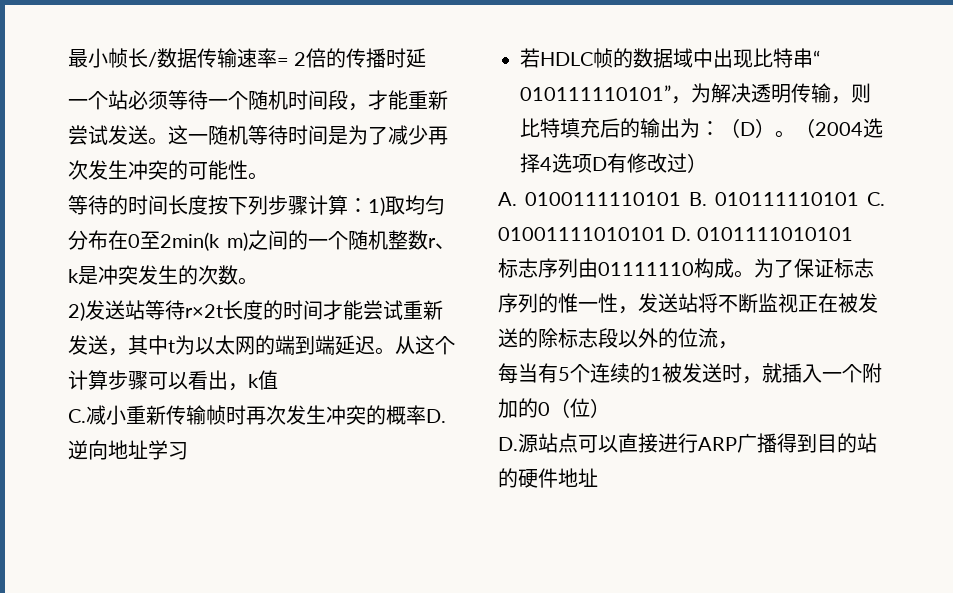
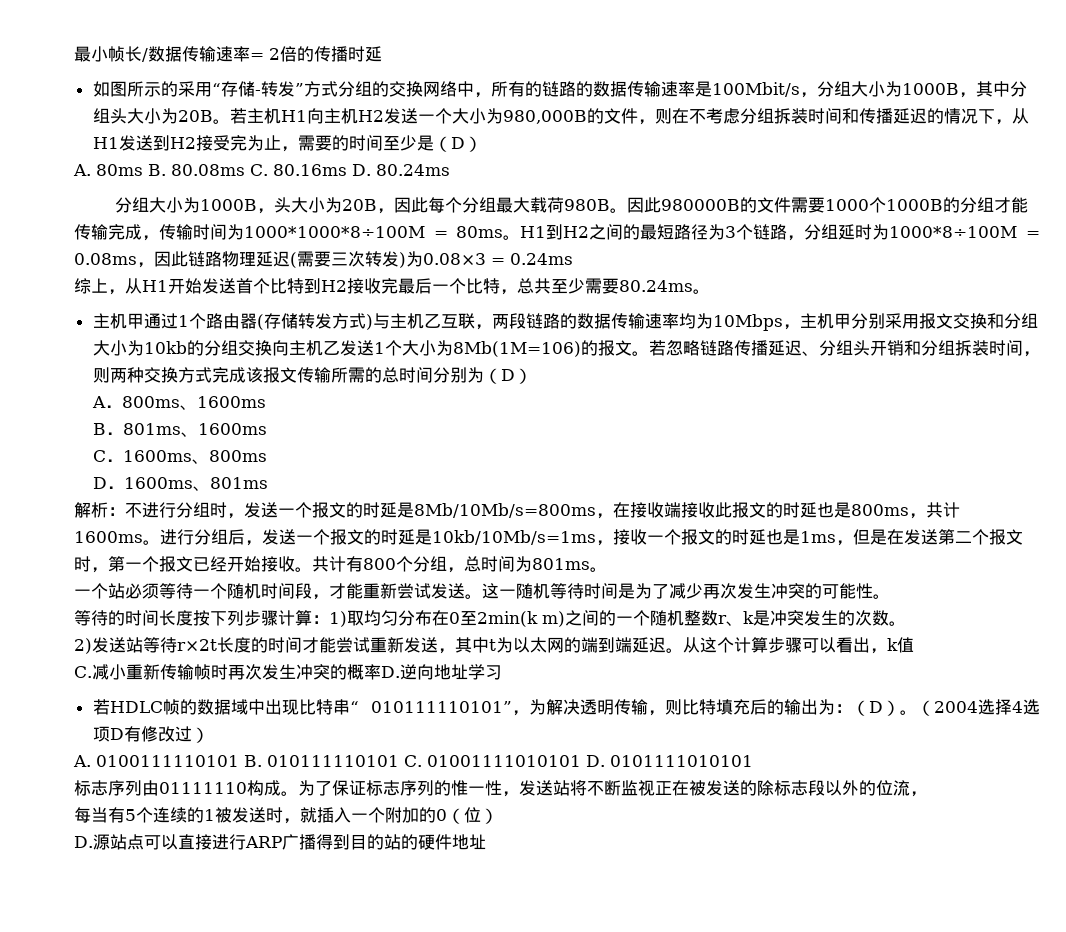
(427, 58) none -> [92,81,1027,98] [92,108,1029,125] [92,135,482,152] [73,164,450,176] [115,197,1029,214] [74,224,1040,241] [74,251,573,268] [74,278,710,295] [92,313,1038,331] [92,339,1040,357] [92,367,532,384] [92,396,267,410] [93,423,268,437] [93,450,268,464] [93,477,269,491] [74,502,960,519] [74,529,1023,546] [74,556,607,573] // 如图所示的采用“存储-转发”方式分组的交换网络中，所有的链路的数据传输速率是100Mbit/s，分组大小为1000B，其中分组头大小为20B。若主机H1向主机H2发送一个大小为980,000B的文件，则在不考虑分组拆装时间和传播延迟的情况下，从H1发送到H2接受完为止，需要的时间至少是（D） // A. 80ms B. 80.08ms C. 80.16ms D. 80.24ms // 分组大小为1000B，头大小为20B，因此每个分组最大载荷980B。因此980000B的文件需要1000个1000B的分组才能传输完成，传输时间为1000*1000*8÷100M = 80ms。H1到H2之间的最短路径为3个链路，分组延时为1000*8÷100M = 0.08ms，因此链路物理延迟(需要三次转发)为0.08×3 = 0.24ms // 综上，从H1开始发送首个比特到H2接收完最后一个比特，总共至少需要80.24ms。 // 主机甲通过1个路由器(存储转发方式)与主机乙互联，两段链路的数据传输速率均为10Mbps，主机甲分别采用报文交换和分组大小为10kb的分组交换向主机乙发送1个大小为8Mb(1M=106)的报文。若忽略链路传播延迟、分组头开销和分组拆装时间，则两种交换方式完成该报文传输所需的总时间分别为（D） // A．800ms、1600ms // B．801ms、1600ms // C．1600ms、800ms // D．1600ms、801ms // 解析：不进行分组时，发送一个报文的时延是8Mb/10Mb/s=800ms，在接收端接收此报文的时延也是800ms，共计1600ms。进行分组后，发送一个报文的时延是10kb/10Mb/s=1ms，接收一个报文的时延也是1ms，但是在发送第二个报文时，第一个报文已经开始接收。共计有800个分组，总时间为801ms。

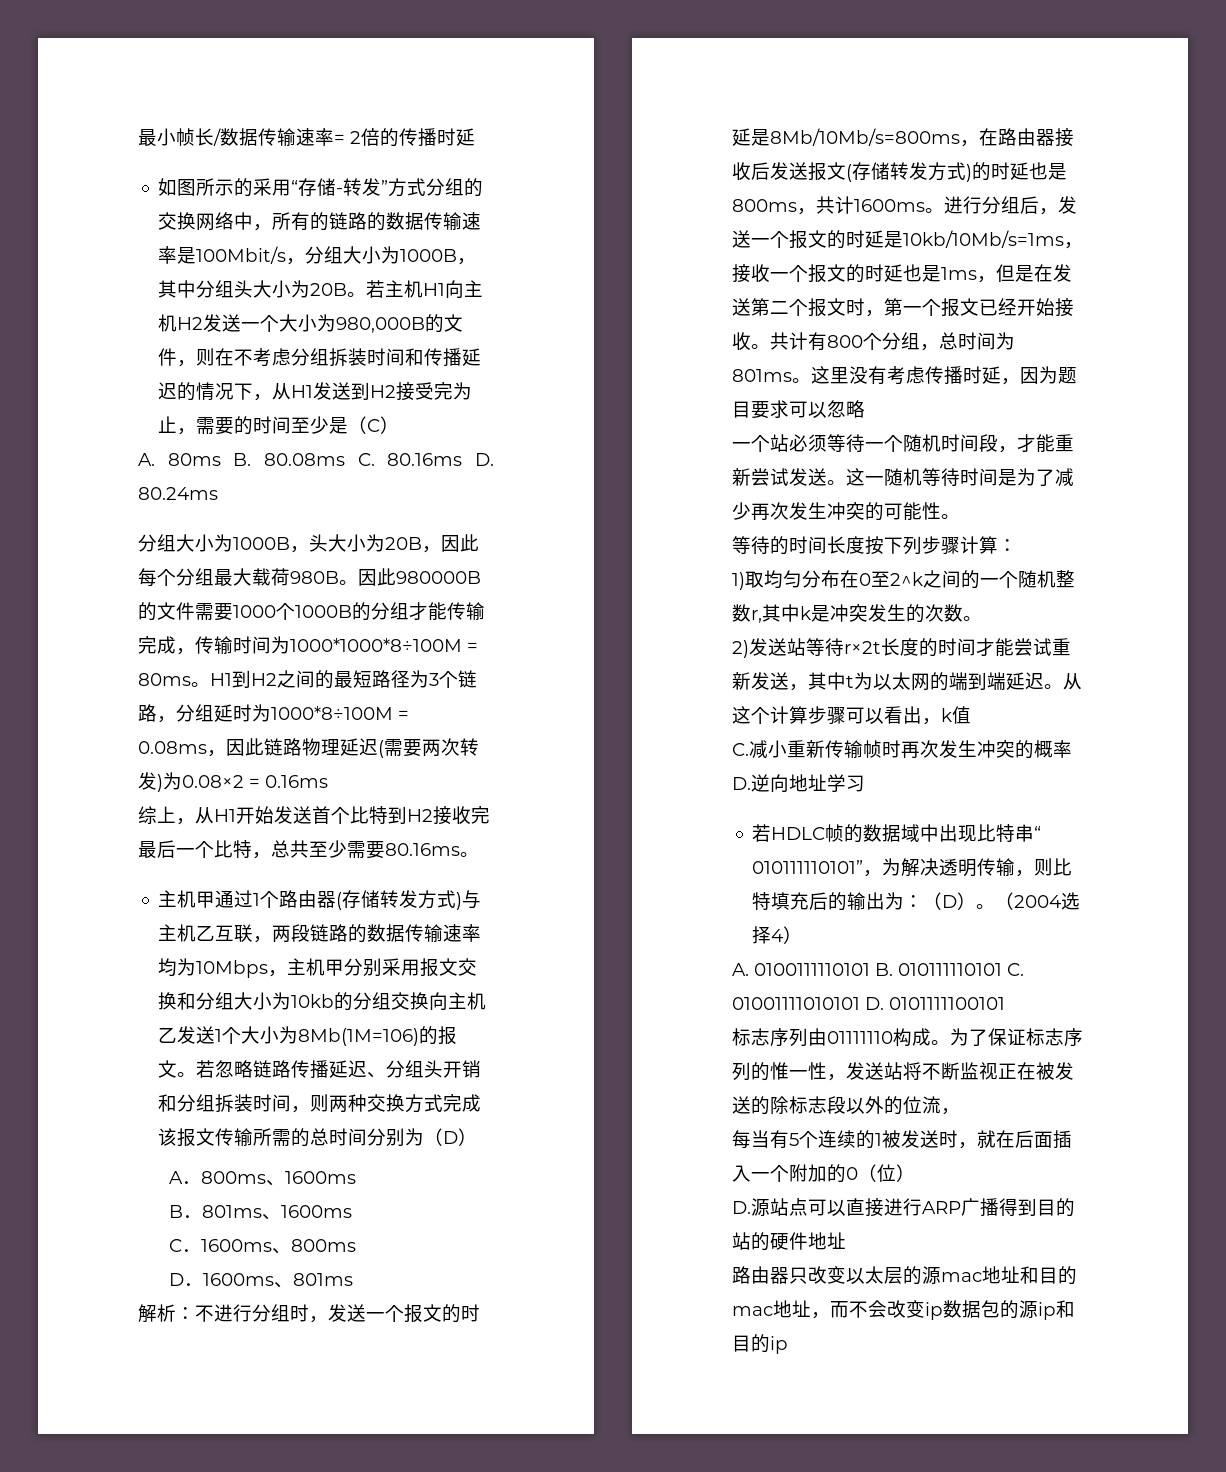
[450,137,465,149] D -> [367,419,381,432] C
[331,252,348,266] 三 -> [422,739,441,756] 两
[423,253,573,265] 0.08×3 = 0.24ms -> [182,775,328,788] 0.08×2 = 0.16ms
[619,280,693,292] 80.24ms -> [385,843,460,856] 80.16ms
[630,502,766,518] 接收端接收此报文 -> [998,128,1074,147] [732,162,972,182] 路由器接收后发送报文(存储转发方式)
(607, 569) none -> [811,366,1077,385] [732,400,865,419] 这里没有考虑传播时延，因为题目要求可以忽略
(329, 619) none -> (1017, 545) //
[477,611,565,627] 2min(k m) -> [890,572,923,586] 2^k
[718,615,743,626] r、 -> [751,604,800,623] r,其中
[1023,699,1040,715] [92,726,192,742] 选项D有修改过 -> (784, 935) none
[610,755,753,767] 0101111010101 -> [889,997,1005,1010] 0101111100101
(317, 815) none -> [996,1130,1053,1148] 在后面
(486, 842) none -> [732,1266,1077,1285] [732,1300,1075,1320] [732,1334,788,1354] // 路由器只改变以太层的源mac地址和目的mac地址，而不会改变ip数据包的源ip和目的ip

